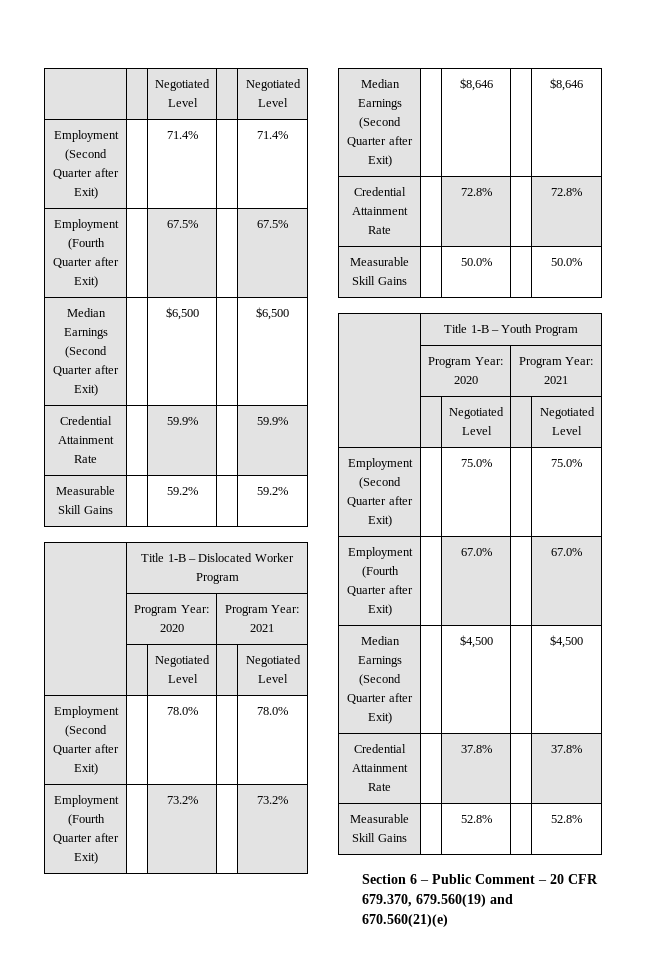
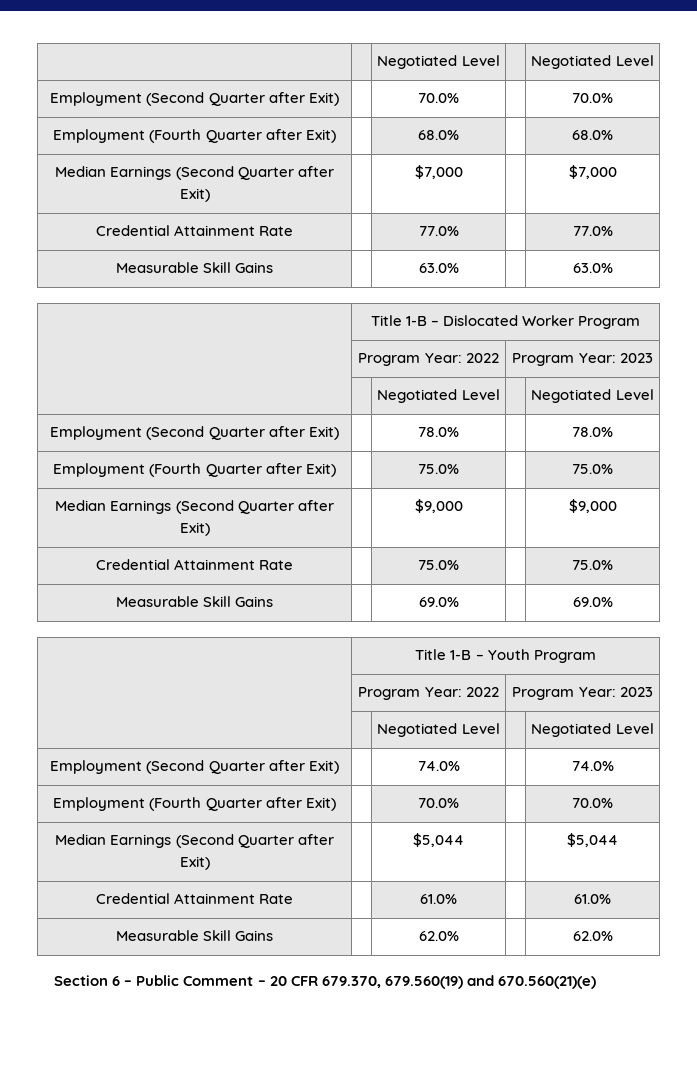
[155,79,210,91] [167,98,198,107] [245,79,301,91] [258,98,288,107] [53,130,119,142] [65,149,107,161] [53,168,119,179] [73,187,98,199] [166,131,198,139] [257,131,288,139] [53,219,119,231] [67,238,105,250] [53,257,119,268] [73,276,98,288] [166,220,198,228] [257,220,288,228] [66,308,106,317] [63,328,108,339] [65,346,107,358] [53,365,119,376] [73,384,98,396] [165,307,199,320] [256,307,289,320] [60,416,112,425] [58,436,114,444] [74,455,97,463] [166,417,198,425] [257,417,288,425] [56,486,115,495] [58,505,113,514] [166,487,198,495] [257,487,288,495] | | Negotiated Level | | Negotiated Level // Employment (Second Quarter after Exit) | | 71.4% | | 71.4% // Employment (Fourth Quarter after Exit) | | 67.5% | | 67.5% // Median Earnings (Second Quarter after Exit) | | $6,500 | | $6,500 // Credential Attainment Rate | | 59.9% | | 59.9% // Measurable Skill Gains | | 59.2% | | 59.2% -> [377,55,500,69] [531,55,654,69] [50,92,339,106] [418,93,459,103] [572,93,613,103] [53,129,336,143] [418,130,459,140] [572,130,613,140] [55,166,334,180] [179,188,210,202] [414,165,463,179] [568,165,617,179] [95,225,294,236] [418,226,459,236] [572,226,613,236] [115,262,274,273] [418,263,459,273] [572,263,613,273] | | Negotiated Level | | Negotiated Level // Employment (Second Quarter after Exit) | | 70.0% | | 70.0% // Employment (Fourth Quarter after Exit) | | 68.0% | | 68.0% // Median Earnings (Second Quarter after Exit) | | $7,000 | | $7,000 // Credential Attainment Rate | | 77.0% | | 77.0% // Measurable Skill Gains | | 63.0% | | 63.0%
[159,624,184,632] [224,605,300,616] [250,624,274,632] 2020 | Program Year: 2021 -> [465,353,499,363] [512,353,653,366] 2022 | Program Year: 2023
[166,796,198,804] [257,796,288,804] [360,79,400,88] [357,99,402,110] [359,117,401,129] [347,136,413,147] [367,155,392,167] [459,78,493,91] [550,78,583,91] [354,187,406,196] [352,207,408,215] [368,226,391,234] [460,188,492,196] [551,188,582,196] [350,257,409,266] [352,276,407,285] [460,258,492,266] [551,258,582,266] 73.2% | | 73.2% // Median Earnings (Second Quarter after Exit) | | $8,646 | | $8,646 // Credential Attainment Rate | | 72.8% | | 72.8% // Measurable Skill Gains | | 50.0% | | 50.0% -> [418,464,459,474] [572,464,613,474] [55,500,334,514] [179,522,210,536] [414,499,463,513] [568,499,617,513] [95,559,294,570] [418,560,459,570] [572,560,613,570] [115,596,274,607] [418,597,459,607] [572,597,613,607] 75.0% | | 75.0% // Median Earnings (Second Quarter after Exit) | | $9,000 | | $9,000 // Credential Attainment Rate | | 75.0% | | 75.0% // Measurable Skill Gains | | 69.0% | | 69.0%
[453,376,478,384] [518,357,594,368] [544,376,568,384] [449,407,504,419] [461,426,492,435] [539,407,595,419] [552,426,582,435] [347,458,413,470] [359,477,401,489] [347,496,413,507] [367,515,392,527] [460,459,492,467] [551,459,582,467] [347,547,413,559] [361,566,399,578] [347,585,413,596] [367,604,392,616] [460,548,492,556] [551,548,582,556] [360,636,400,645] [357,656,402,667] [359,674,401,686] [347,693,413,704] [367,712,392,724] [459,635,493,648] [550,635,583,648] [354,744,406,753] [352,764,408,772] [368,783,391,791] [460,745,492,753] [551,745,582,753] [350,814,409,823] [352,833,407,842] [460,815,492,823] [551,815,582,823] 2020 | Program Year: 2021 // | | Negotiated Level | | Negotiated Level // Employment (Second Quarter after Exit) | | 75.0% | | 75.0% // Employment (Fourth Quarter after Exit) | | 67.0% | | 67.0% // Median Earnings (Second Quarter after Exit) | | $4,500 | | $4,500 // Credential Attainment Rate | | 37.8% | | 37.8% // Measurable Skill Gains | | 52.8% | | 52.8% -> [465,687,499,697] [512,687,653,700] [377,723,500,737] [531,723,654,737] [50,760,339,774] [417,761,460,771] [571,761,614,771] [53,797,336,811] [418,798,459,808] [572,798,613,808] [55,834,334,848] [179,856,210,870] [413,833,464,847] [567,833,618,847] [95,893,294,904] [420,894,457,904] [574,894,611,904] [115,930,274,941] [418,931,459,941] [572,931,613,941] 2022 | Program Year: 2023 // | | Negotiated Level | | Negotiated Level // Employment (Second Quarter after Exit) | | 74.0% | | 74.0% // Employment (Fourth Quarter after Exit) | | 70.0% | | 70.0% // Median Earnings (Second Quarter after Exit) | | $5,044 | | $5,044 // Credential Attainment Rate | | 61.0% | | 61.0% // Measurable Skill Gains | | 62.0% | | 62.0%

